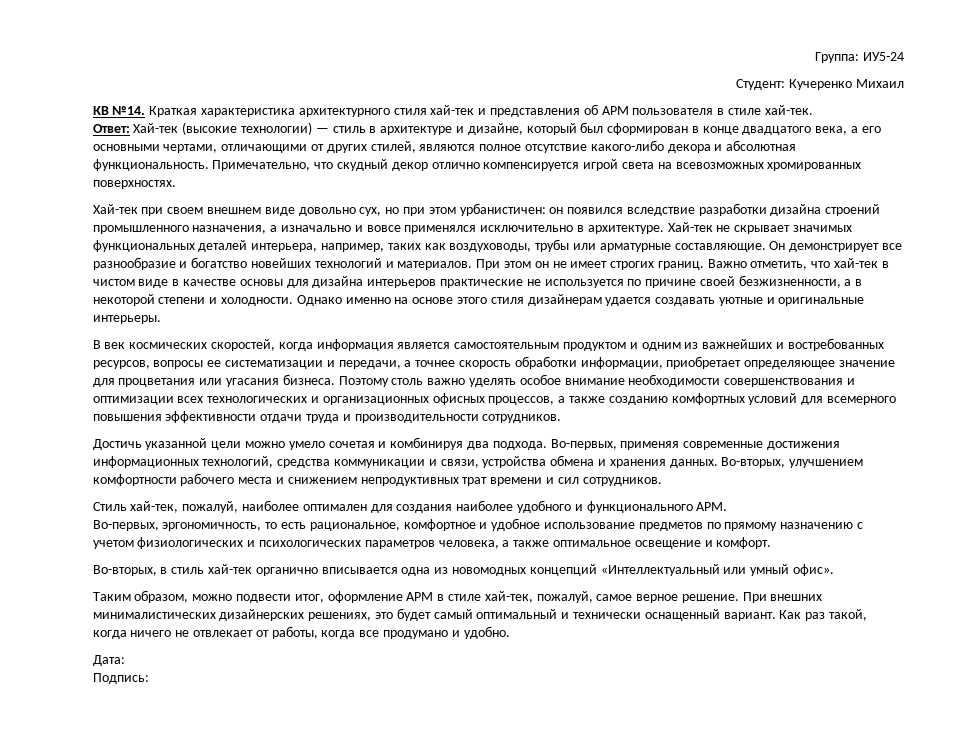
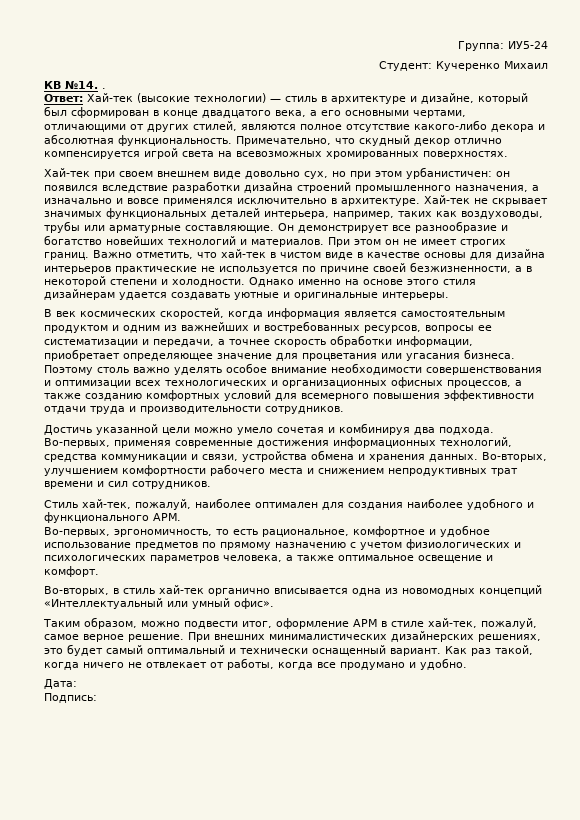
[149,104,813,117] Краткая характеристика архитектурного стиля хай-тек и представления об АРМ пользователя в стиле хай-тек. -> [102,88,107,89] .

